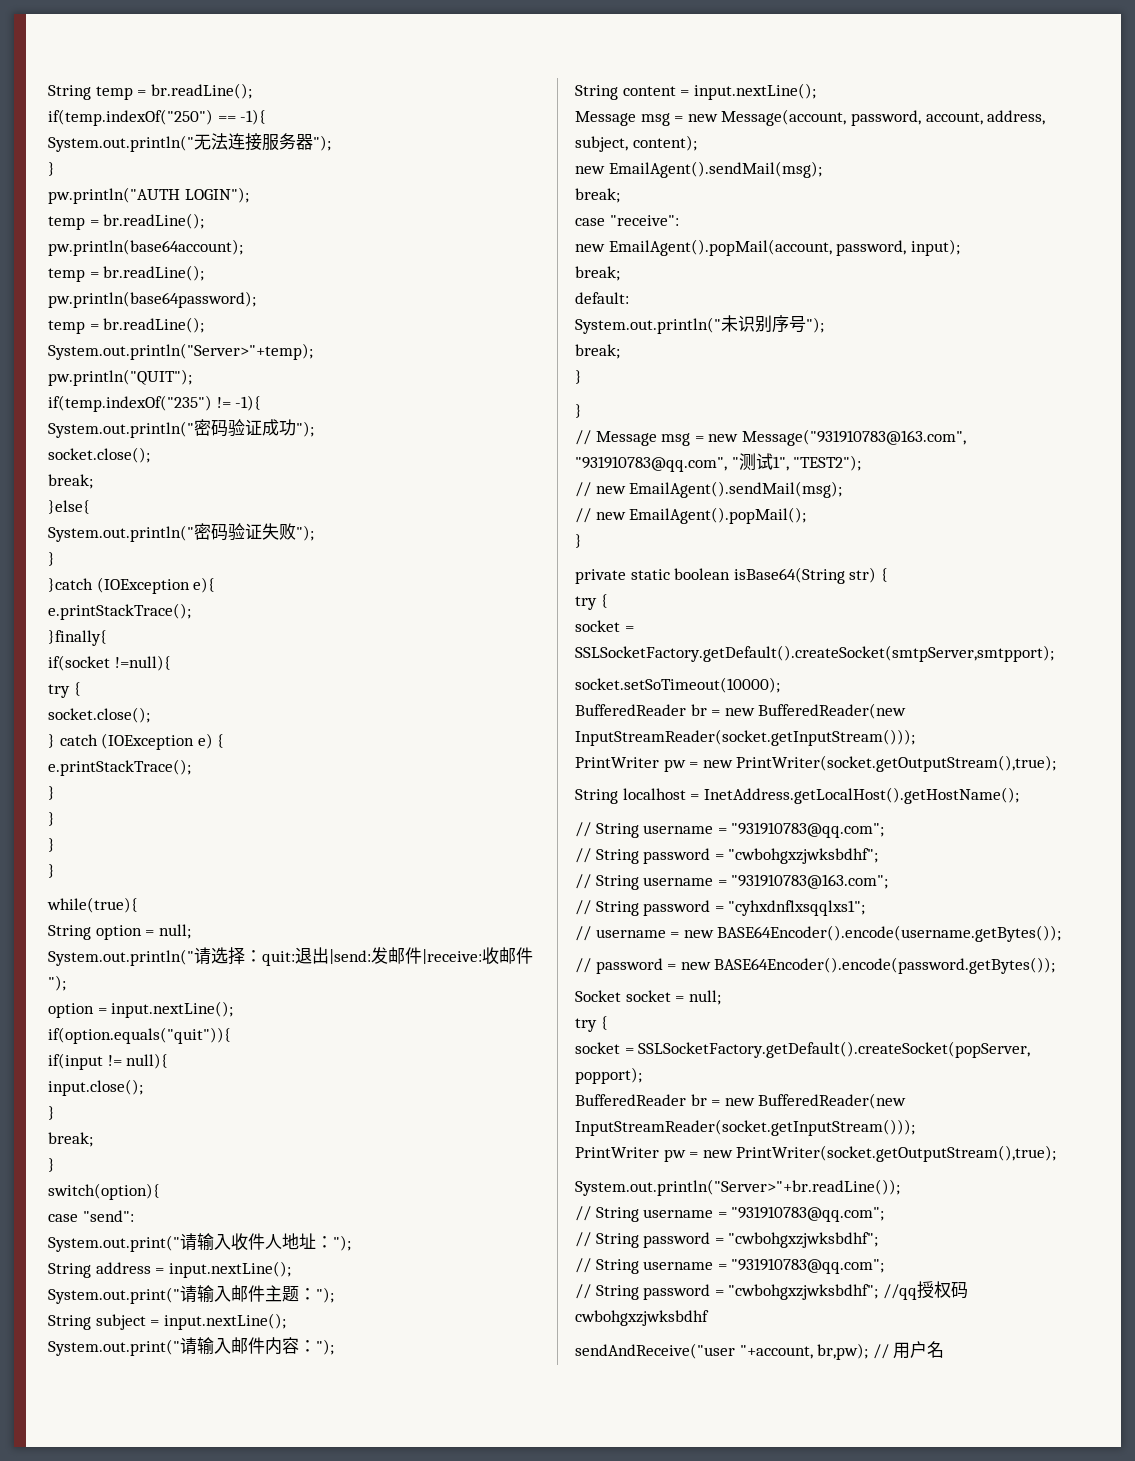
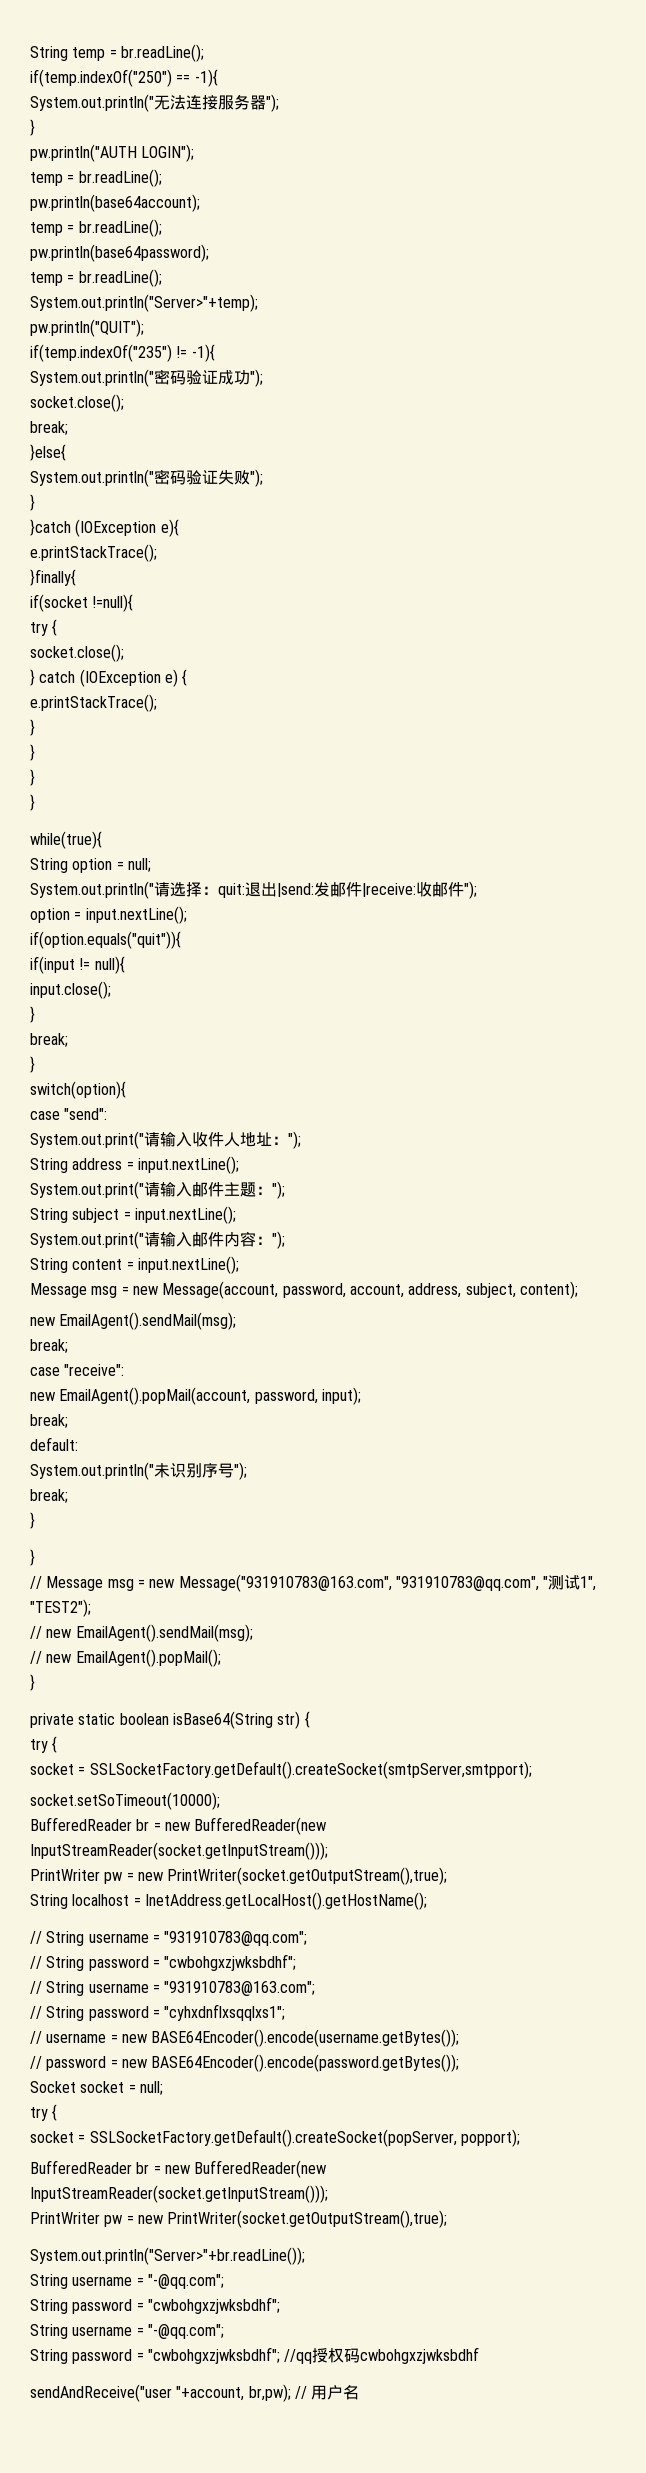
[575,1206,885,1222] [575,1232,879,1248] [575,1258,885,1274] [575,1284,591,1299] // String username = "931910783@qq.com"; // // String password = "cwbohgxzjwksbdhf"; // // String username = "931910783@qq.com"; // // -> [30,2274,224,2289] [30,2297,280,2314] [30,2324,224,2339] String username = "-@qq.com"; // String password = "cwbohgxzjwksbdhf"; // String username = "-@qq.com"; //

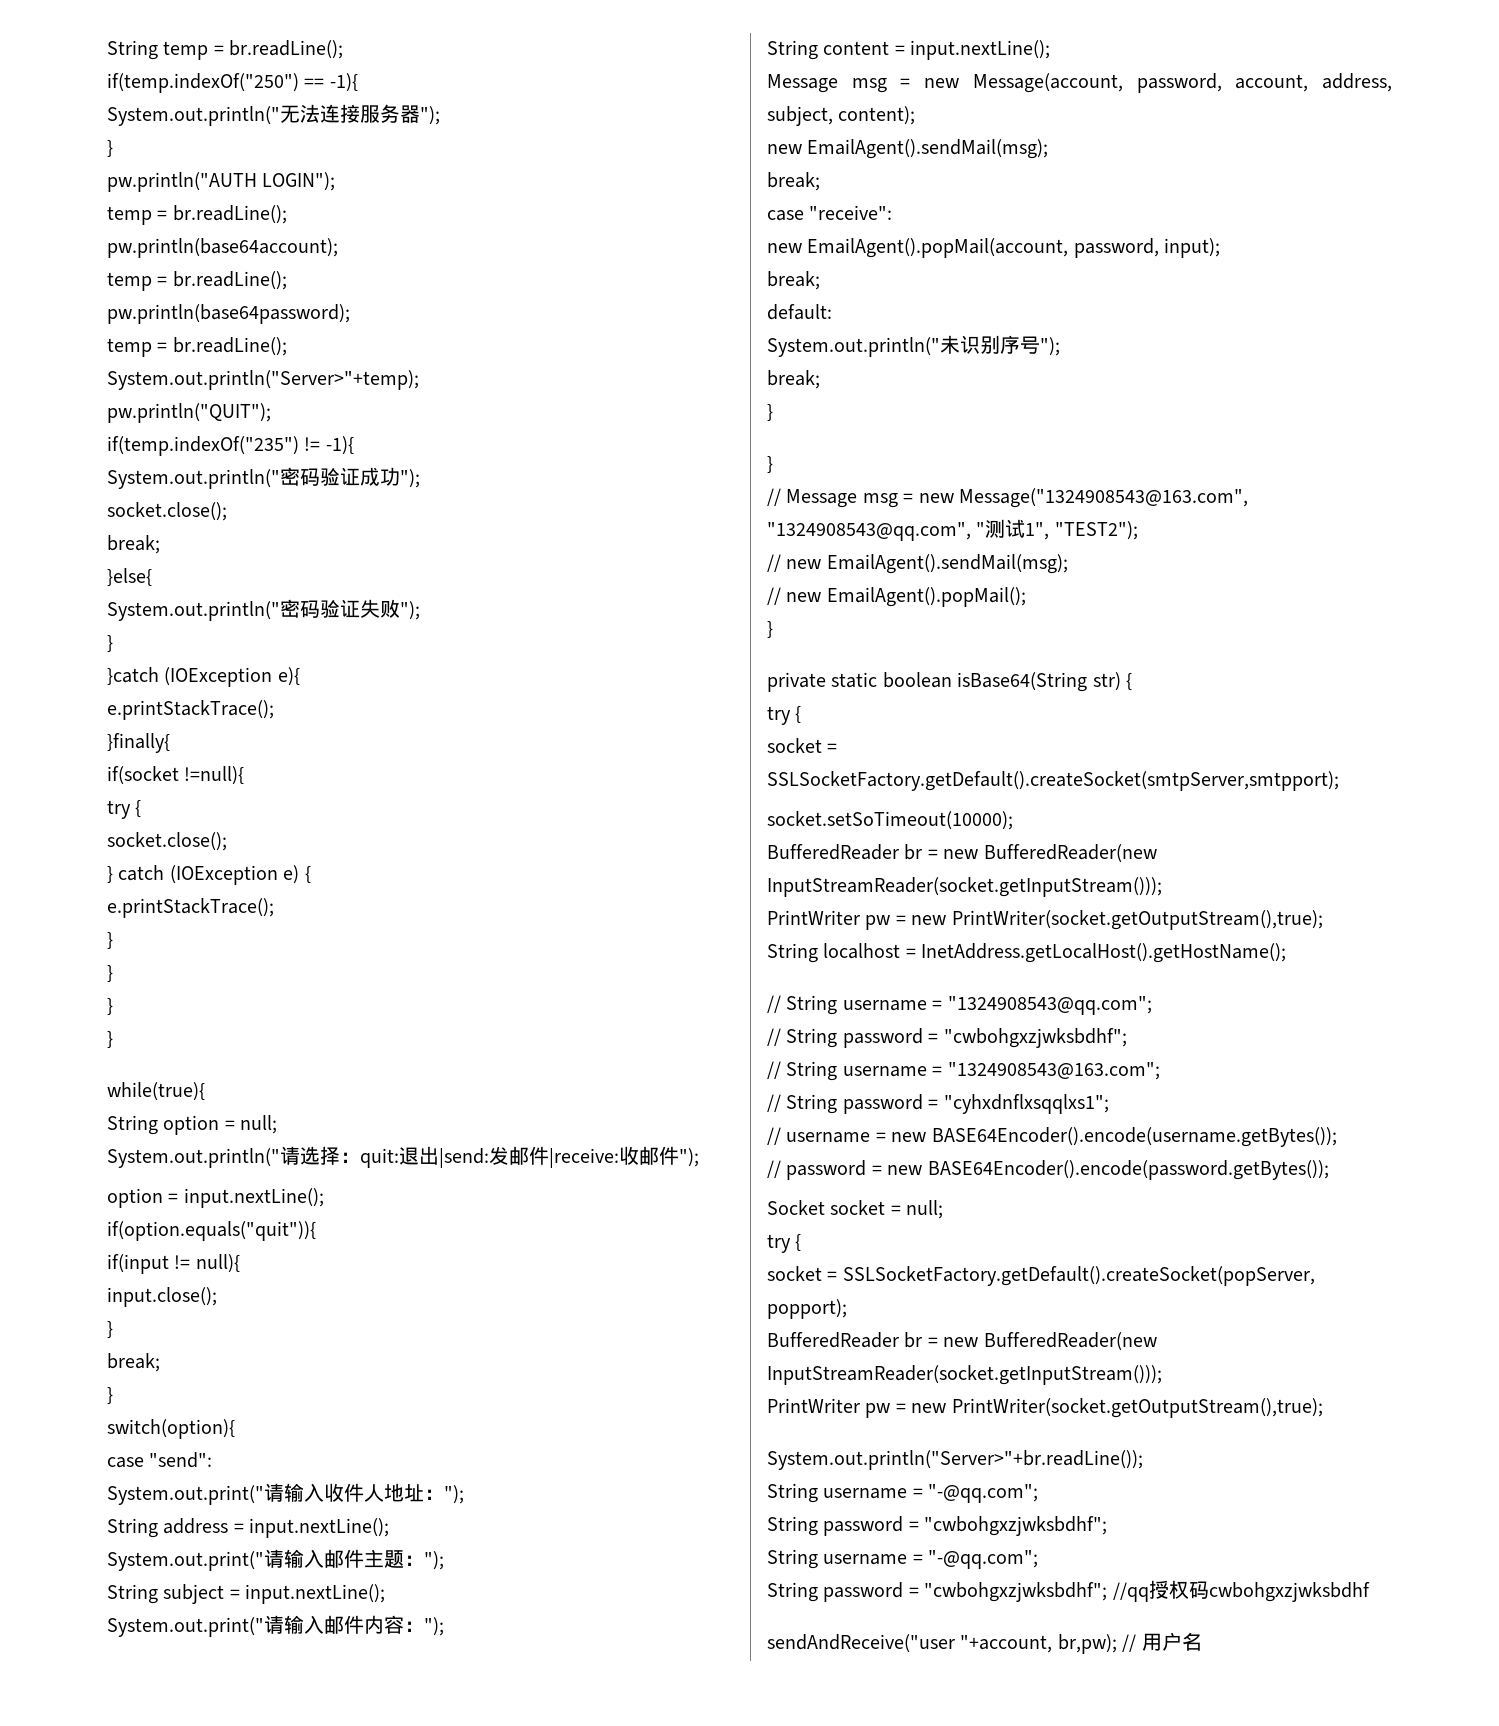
[178,1574,539,1592] Message("931910783@163.com", "931910783@qq.com", -> [959,488,1248,508] [767,522,971,541] Message("1324908543@163.com", "1324908543@qq.com",
[164,1931,308,1946] "931910783@qq.com"; -> [947,996,1152,1015] "1324908543@qq.com";
[164,1981,316,1996] "931910783@163.com"; -> [947,1062,1160,1080] "1324908543@163.com";

